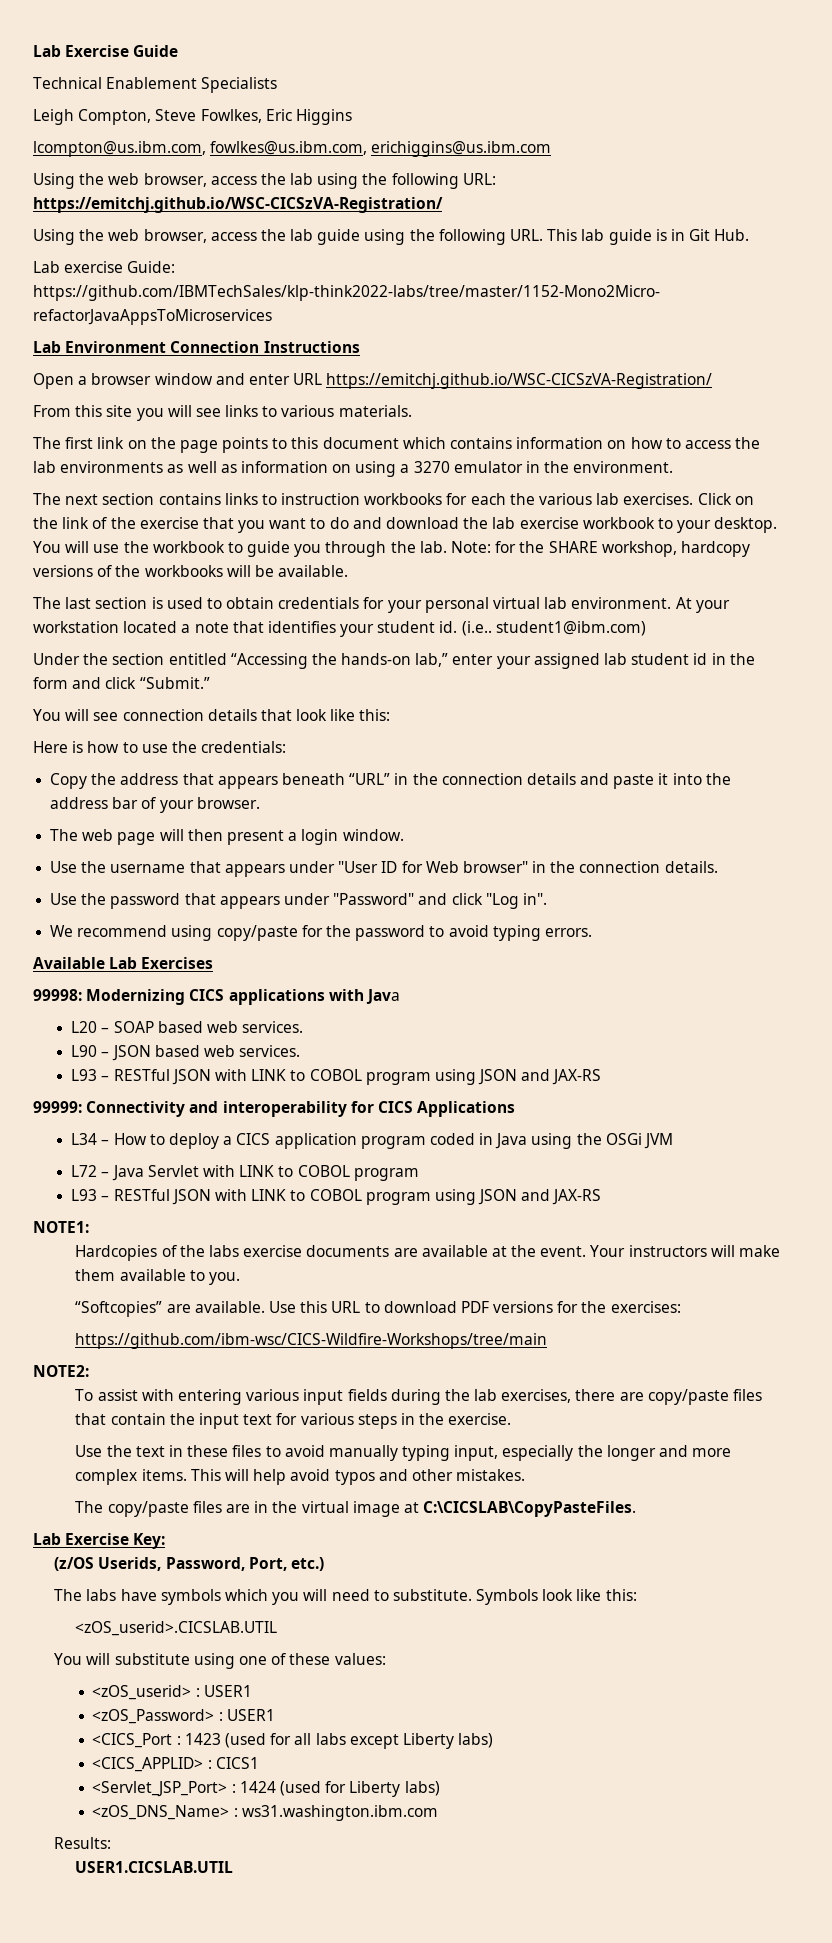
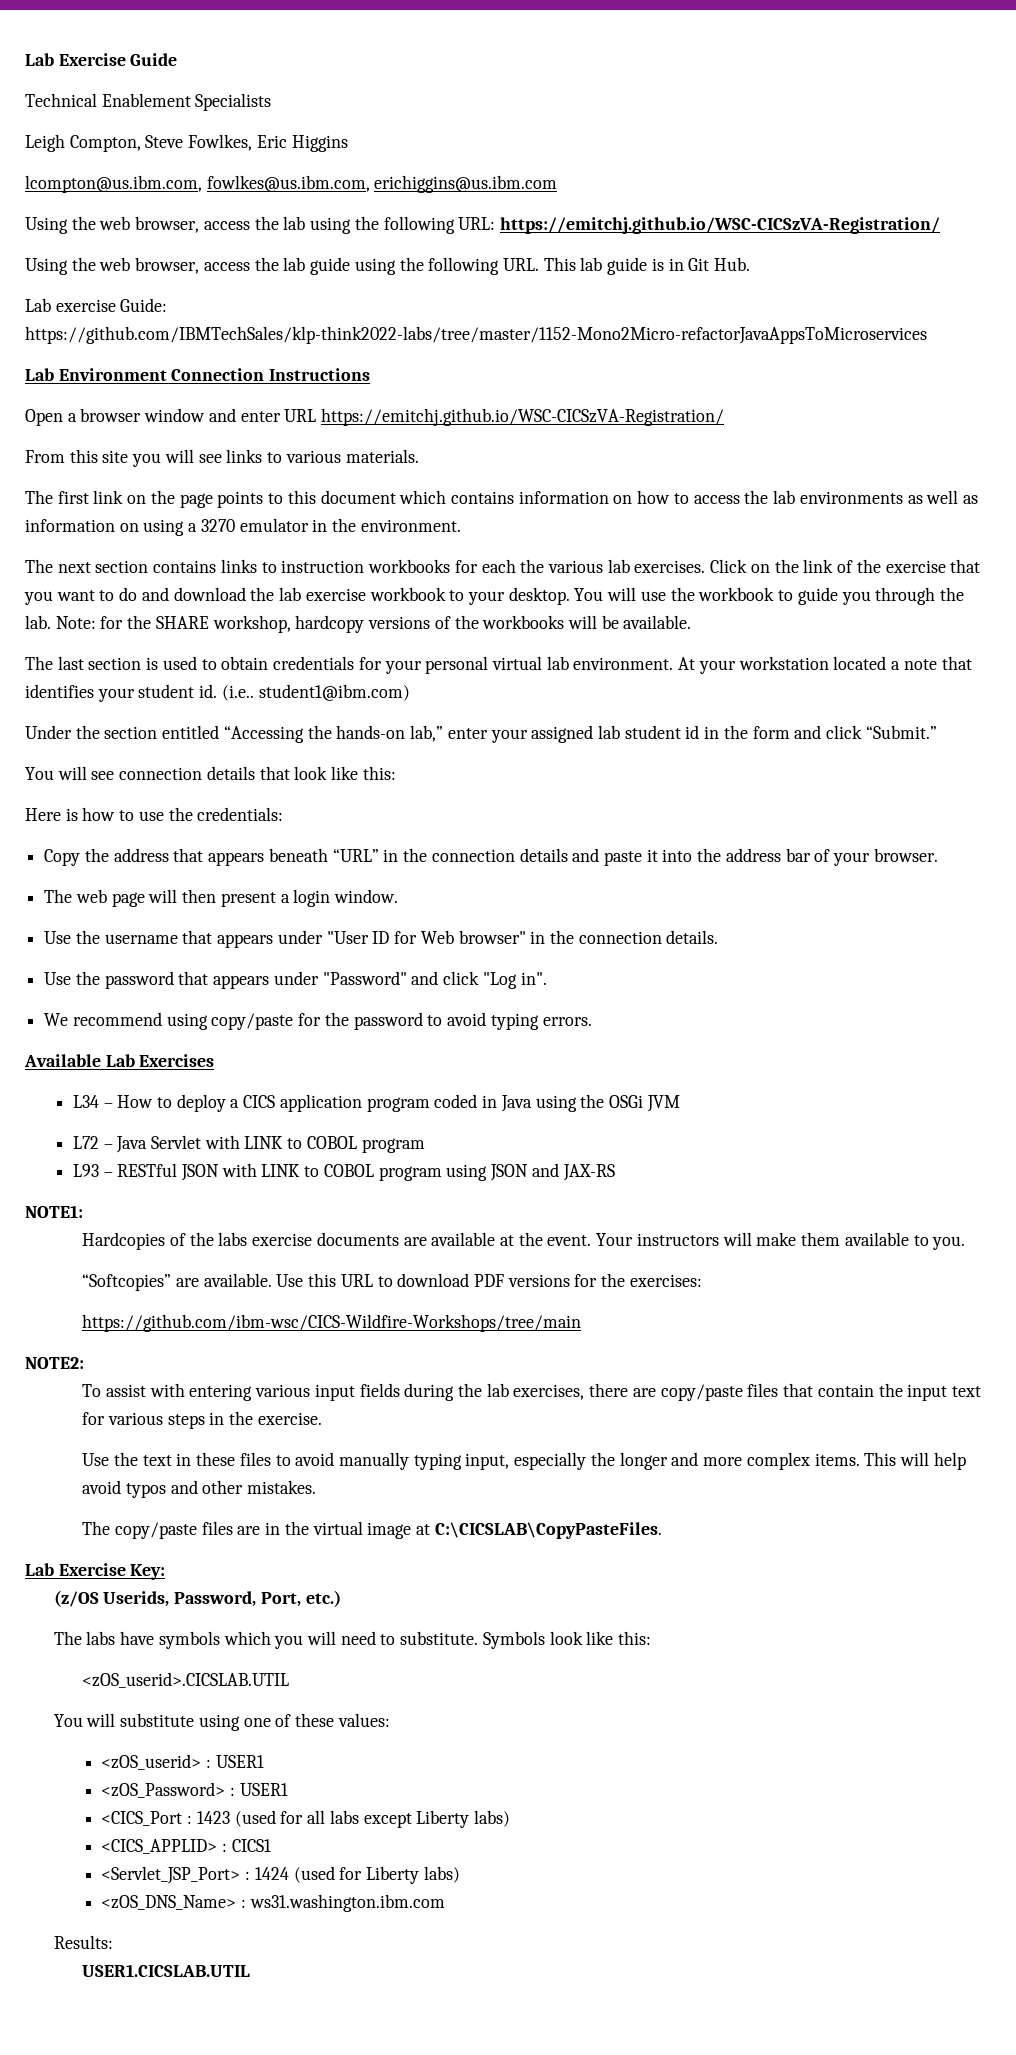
[33,989,400,1005] [71,1021,304,1033] [71,1045,301,1061] [71,1069,602,1085] [33,1101,516,1117] // 99998: Modernizing CICS applications with Java // L20 – SOAP based web services. // L90 – JSON based web services. // L93 – RESTful JSON with LINK to COBOL program using JSON and JAX-RS // 99999: Connectivity and interoperability for CICS Applications -> (215, 1060) none

